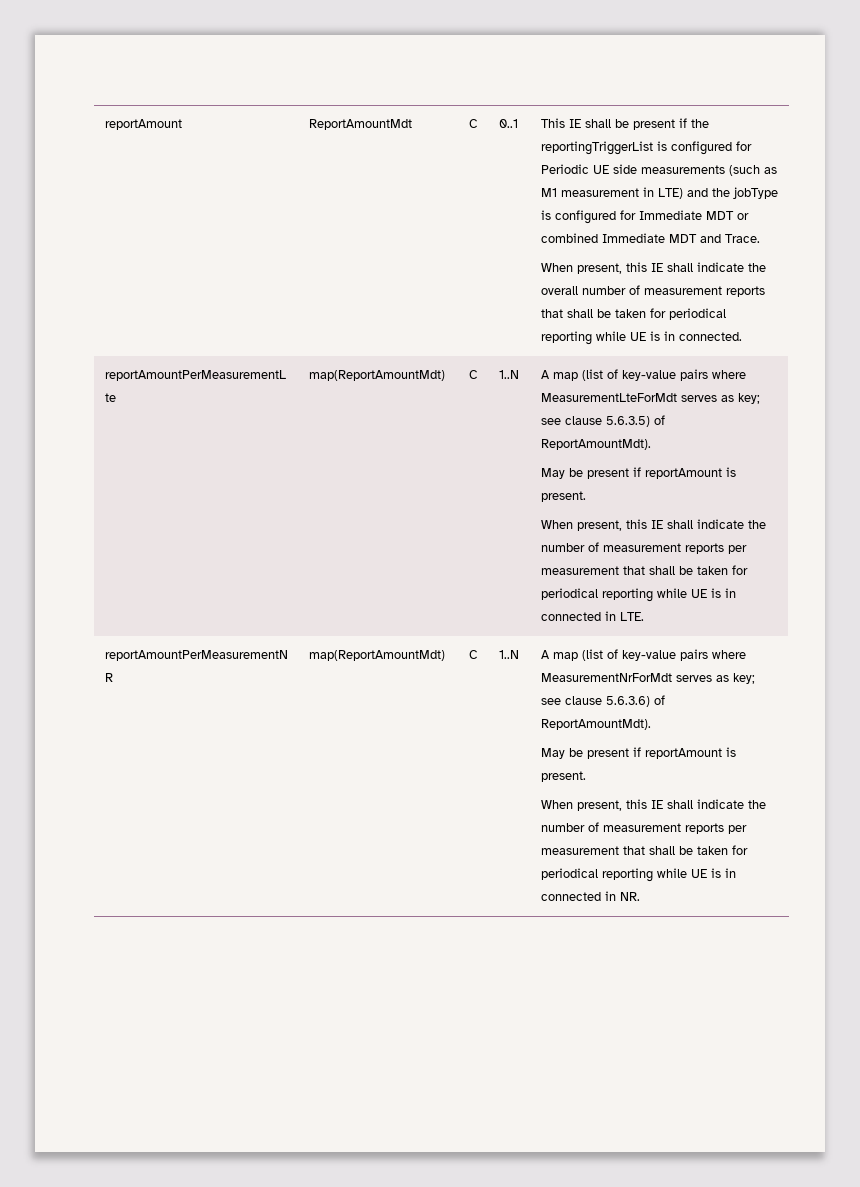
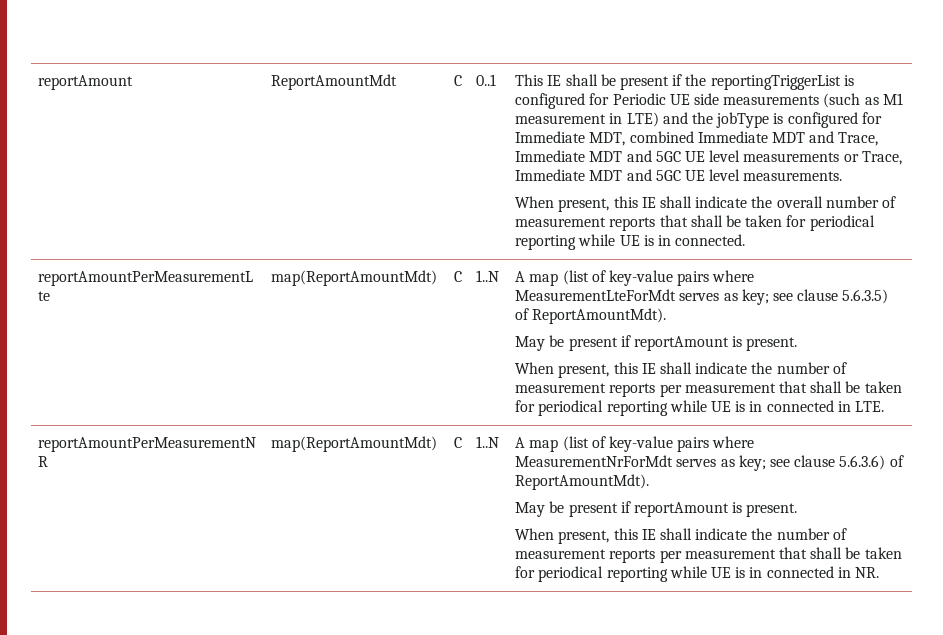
[705,211,749,220] MDT or -> [589,132,626,146] MDT,
[724,234,760,243] Trace. -> [838,132,879,146] [515,150,902,165] [515,169,843,181] Trace, Immediate MDT and 5GC UE level measurements or Trace, Immediate MDT and 5GC UE level measurements.

